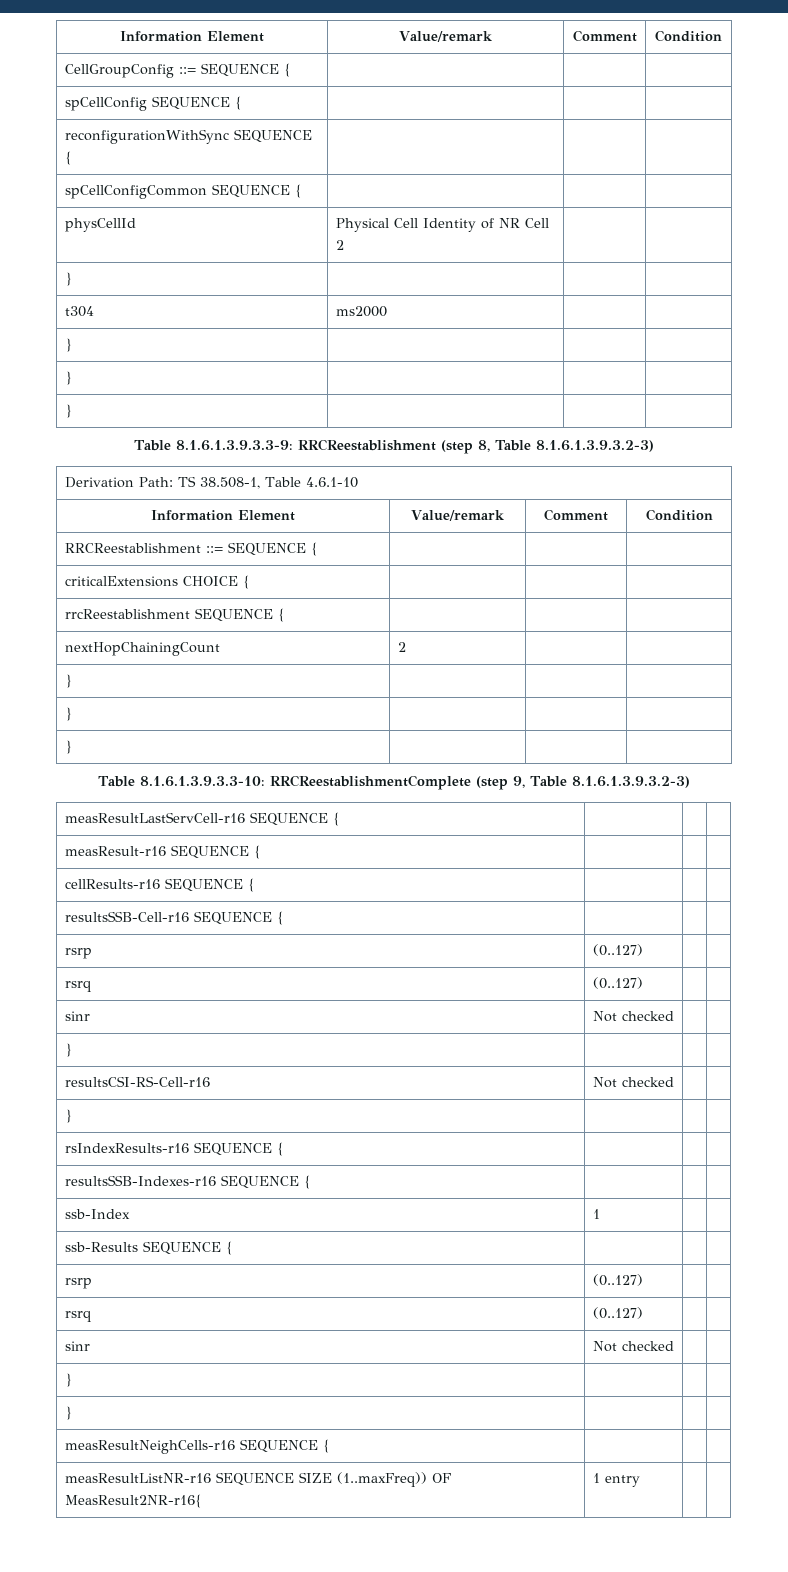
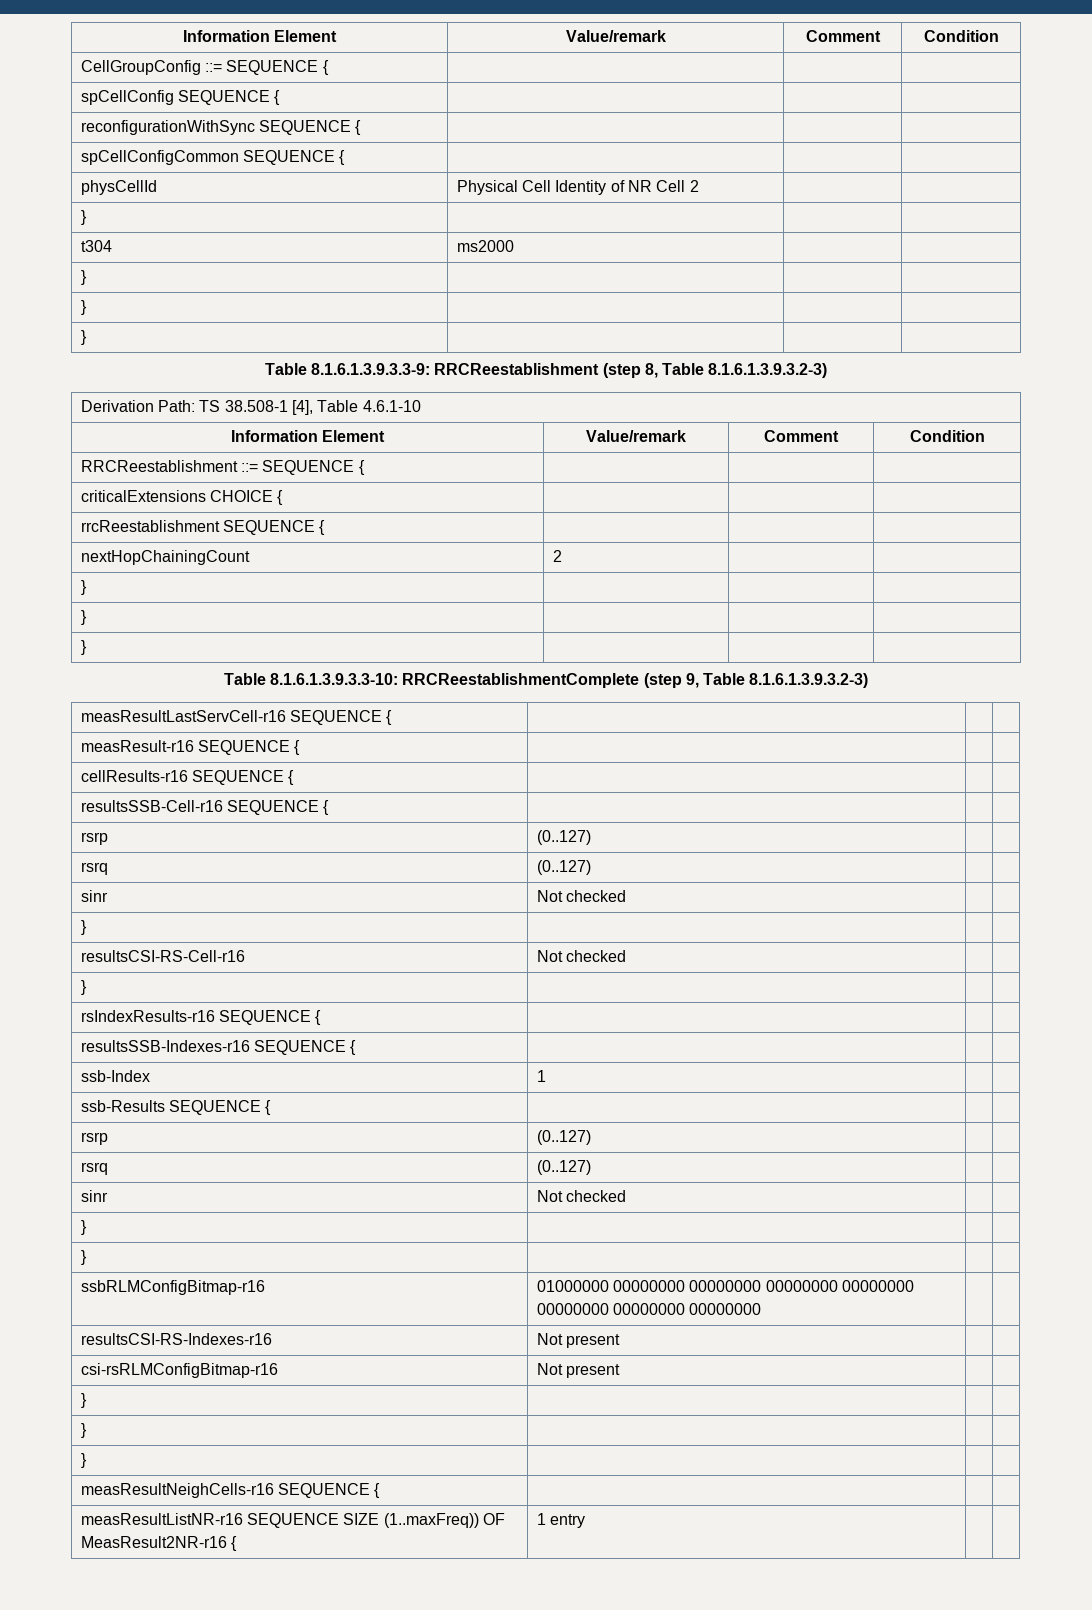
[199,477,260,489] 38.508-1, -> [224,400,313,415] 38.508-1 [4],
(72, 1413) none -> [80,1280,265,1295] [536,1280,914,1292] [536,1303,762,1315] [80,1333,272,1345] [536,1333,621,1348] [80,1363,278,1378] [536,1363,621,1378] [80,1393,87,1408] [80,1423,87,1438] [80,1453,87,1468] // ssbRLMConfigBitmap-r16 | 01000000 00000000 00000000 00000000 00000000 00000000 00000000 00000000 | | // resultsCSI-RS-Indexes-r16 | Not present | | // csi-rsRLMConfigBitmap-r16 | Not present | | // } | | | // } | | | // } | | |
[64,1494,202,1508] MeasResult2NR-r16{ -> [80,1536,238,1551] MeasResult2NR-r16 {

